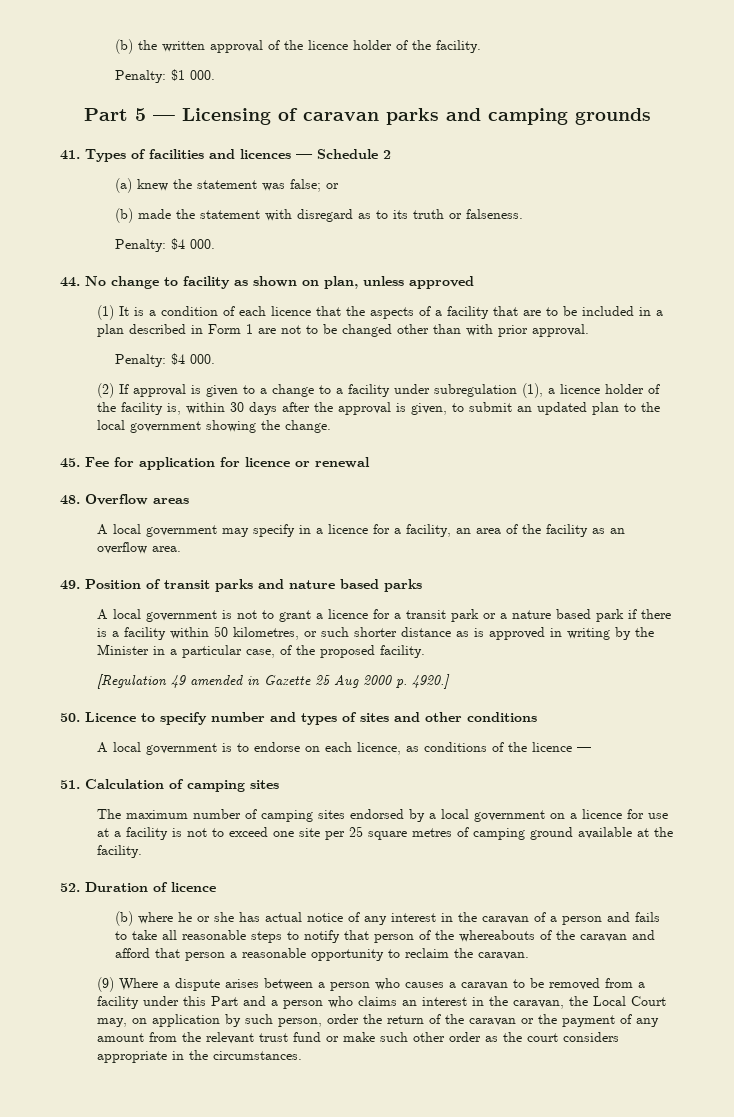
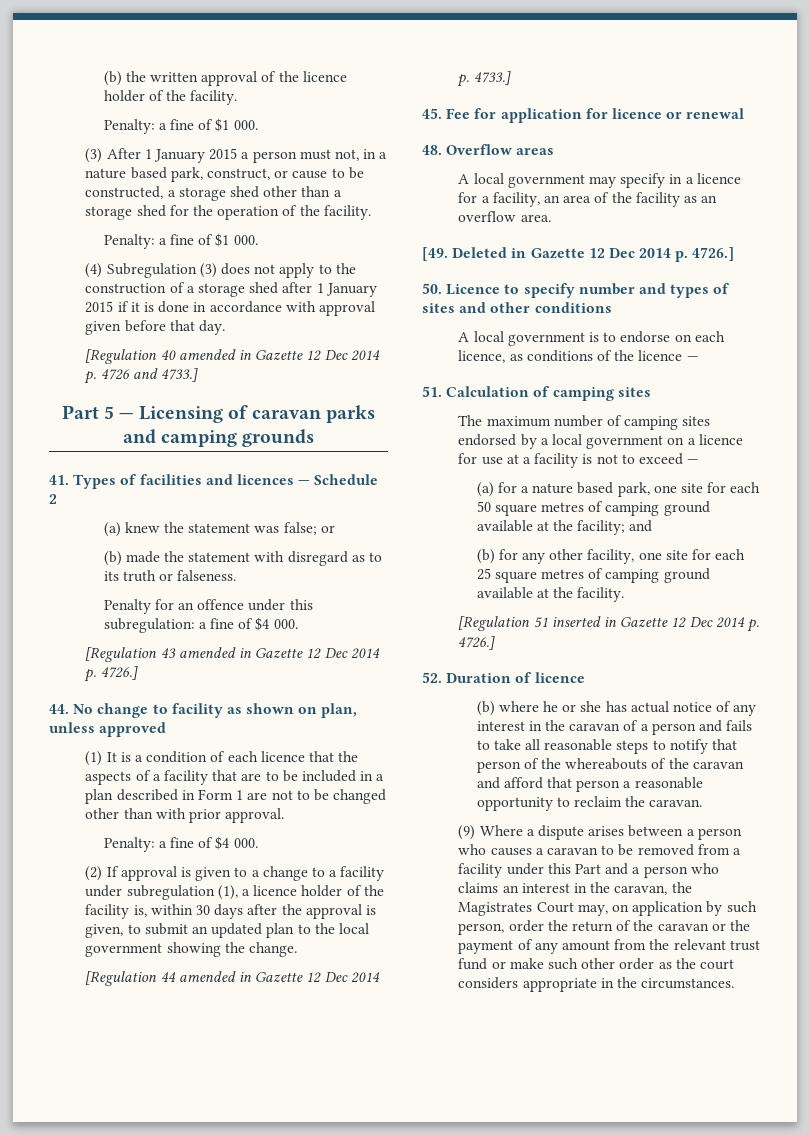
[171,69,216,81] $1 000. -> [158,118,258,132] [85,148,388,163] [85,167,364,182] [85,186,342,201] [85,205,371,220] [103,233,258,249] [85,263,356,278] [85,282,377,297] [85,301,375,316] [85,320,225,335] [85,349,380,364] [84,368,198,384] a fine of $1 000. // (3) After 1 January 2015 a person must not, in a nature based park, construct, or cause to be constructed, a storage shed other than a storage shed for the operation of the facility. // Penalty: a fine of $1 000. // (4) Subregulation (3) does not apply to the construction of a storage shed after 1 January 2015 if it is done in accordance with approval given before that day. // [Regulation 40 amended in Gazette 12 Dec 2014 p. 4726 and 4733.]
[115,238,216,252] Penalty: $4 000. -> [103,599,313,614] [103,617,298,633] [85,647,380,662] [84,666,138,682] Penalty for an offence under this subregulation: a fine of $4 000. // [Regulation 43 amended in Gazette 12 Dec 2014 p. 4726.]
(167, 360) none -> [158,837,214,848] a fine of
(331, 426) none -> [85,971,380,986] [457,71,511,87] // [Regulation 44 amended in Gazette 12 Dec 2014 p. 4733.]
[60,579,422,592] [96,609,671,622] [96,626,654,640] [96,644,425,658] [96,674,450,689] 49. Position of transit parks and nature based parks // A local government is not to grant a licence for a transit park or a nature based park if there is a facility within 50 kilometres, or such shorter distance as is approved in writing by the Minister in a particular case, of the proposed facility. // [Regulation 49 amended in Gazette 25 Aug 2000 p. 4920.] -> [422,247,735,262] [49. Deleted in Gazette 12 Dec 2014 p. 4726.]
[272,828,345,840] one site per -> [687,459,700,464] [476,482,761,497] [476,501,710,516] [476,520,653,535] [476,549,746,564] — // (a) for a nature based park, one site for each 50 square metres of camping ground available at the facility; and // (b) for any other facility, one site for each
(142, 851) none -> [458,616,759,632] [458,636,496,650] // [Regulation 51 inserted in Gazette 12 Dec 2014 p. 4726.]
[592,996,626,1006] Local -> [458,902,533,916] Magistrates

